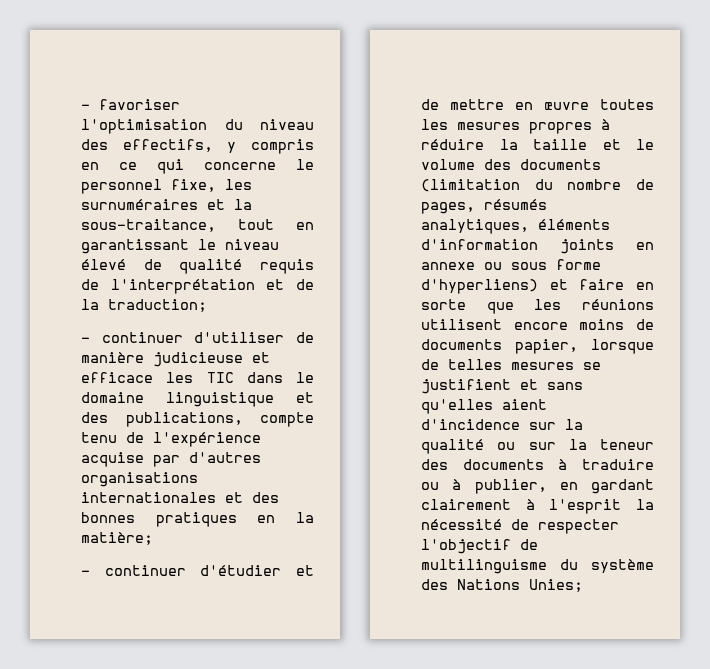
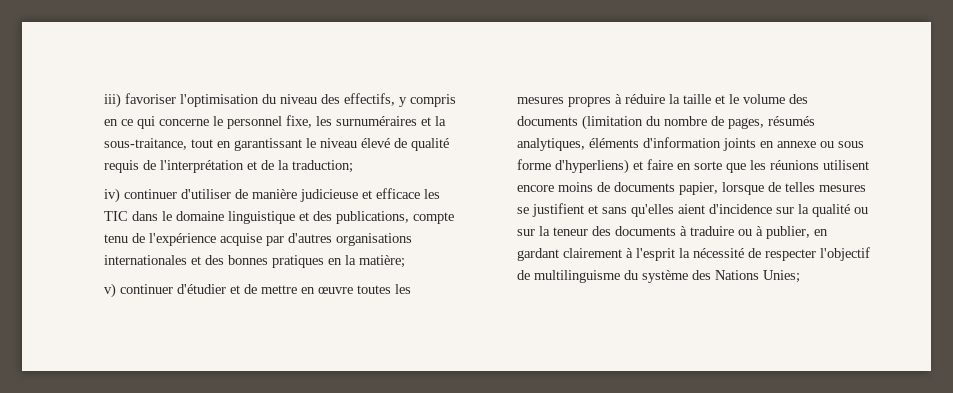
[81,104,91,110] – -> [103,93,121,108] iii)
[81,337,91,343] – -> [103,188,120,203] iv)
[81,570,91,576] – -> [103,283,116,298] v)

